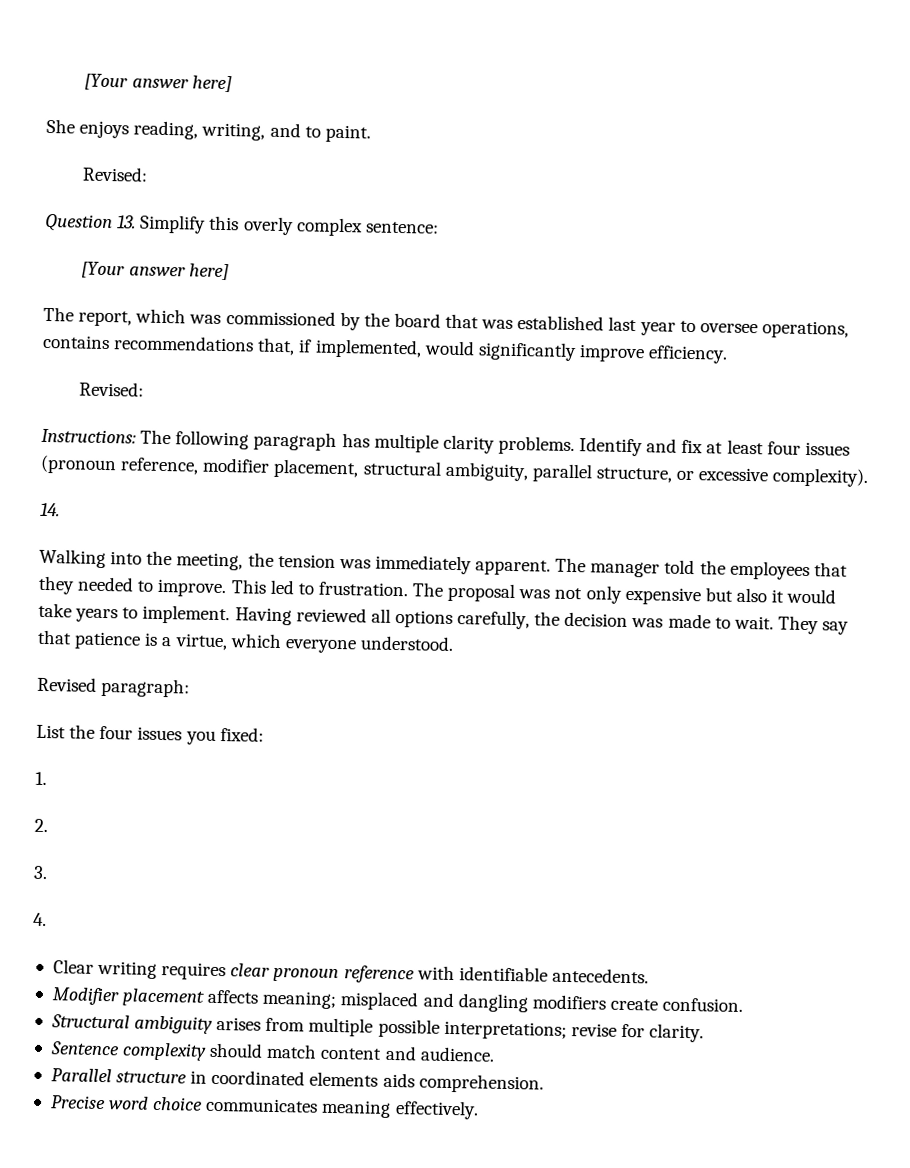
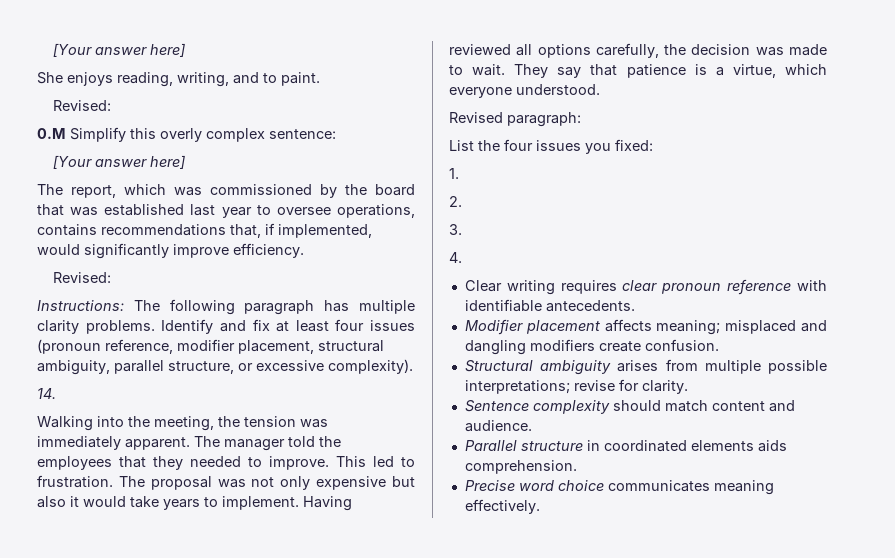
[44,213,137,233] Question 13. -> [37,128,66,139] 0.M

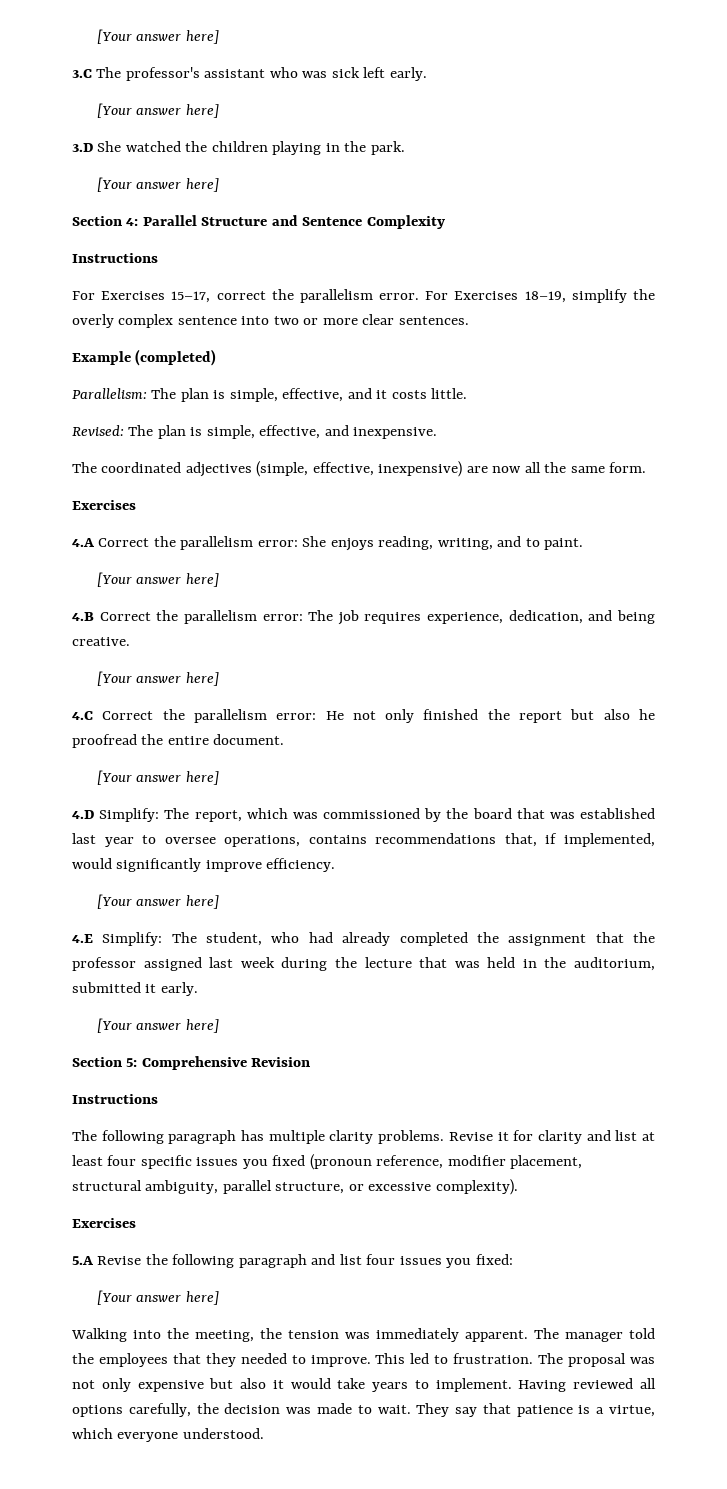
[53,43,186,57] [Your answer here] // -> [96,29,219,44] [72,67,427,81] [96,103,219,118] [72,141,405,155] [96,177,219,192] [72,215,445,229] [72,253,158,263] [72,289,655,303] [72,314,469,328] [72,349,217,366] [72,388,468,402] [72,425,438,439] [72,461,647,477] [72,500,136,510] [72,536,298,550] [Your answer here] // 3.C The professor's assistant who was sick left early. // [Your answer here] // 3.D She watched the children playing in the park. // [Your answer here] // Section 4: Parallel Structure and Sentence Complexity // Instructions // For Exercises 15–17, correct the parallelism error. For Exercises 18–19, simplify the overly complex sentence into two or more clear sentences. // Example (completed) // Parallelism: The plan is simple, effective, and it costs little. // Revised: The plan is simple, effective, and inexpensive. // The coordinated adjectives (simple, effective, inexpensive) are now all the same form. // Exercises // 4.A Correct the parallelism error:
[53,100,112,111] [37,127,336,142] [53,155,186,169] Revised: // 0.M Simplify this overly complex sentence: // [Your answer here] // -> [96,572,219,587] [72,610,655,625] [72,637,130,646] [96,671,219,686] [72,709,655,723] [72,734,285,748] [96,770,219,785] [72,808,160,822] [Your answer here] // 4.B Correct the parallelism error: The job requires experience, dedication, and being creative. // [Your answer here] // 4.C Correct the parallelism error: He not only finished the report but also he proofread the entire document. // [Your answer here] // 4.D Simplify:
[53,272,112,283] [37,300,124,311] Revised: // Instructions: -> [96,894,219,909] [72,932,656,946] [72,957,655,971] [72,982,198,996] [96,1018,219,1033] [72,1056,311,1070] [72,1094,158,1104] [Your answer here] // 4.E Simplify: The student, who had already completed the assignment that the professor assigned last week during the lecture that was held in the auditorium, submitted it early. // [Your answer here] // Section 5: Comprehensive Revision // Instructions //
[161,319,415,334] Identify and fix at least four issues -> [448,1130,656,1144] [72,1155,306,1169] Revise it for clarity and list at least four specific issues you fixed
[37,388,56,399] 14. -> [72,1218,136,1228] [72,1254,513,1268] [96,1290,219,1305] Exercises // 5.A Revise the following paragraph and list four issues you fixed: // [Your answer here]
[449,112,581,127] [449,139,653,154] [449,168,459,179] [449,196,462,207] [449,224,462,235] [449,252,462,263] [464,279,827,295] [464,299,635,312] [464,319,827,335] [464,339,719,355] [464,359,827,375] [464,379,688,394] [464,400,795,414] [464,420,532,432] [464,440,787,452] [464,460,577,474] [464,480,774,495] [464,499,540,514] // Revised paragraph: // List the four issues you fixed: // 1. // 2. // 3. // 4. // Clear writing requires clear pronoun reference with identifiable antecedents. // Modifier placement affects meaning; misplaced and dangling modifiers create confusion. // Structural ambiguity arises from multiple possible interpretations; revise for clarity. // Sentence complexity should match content and audience. // Parallel structure in coordinated elements aids comprehension. // Precise word choice communicates meaning effectively. -> (264, 1433) none

